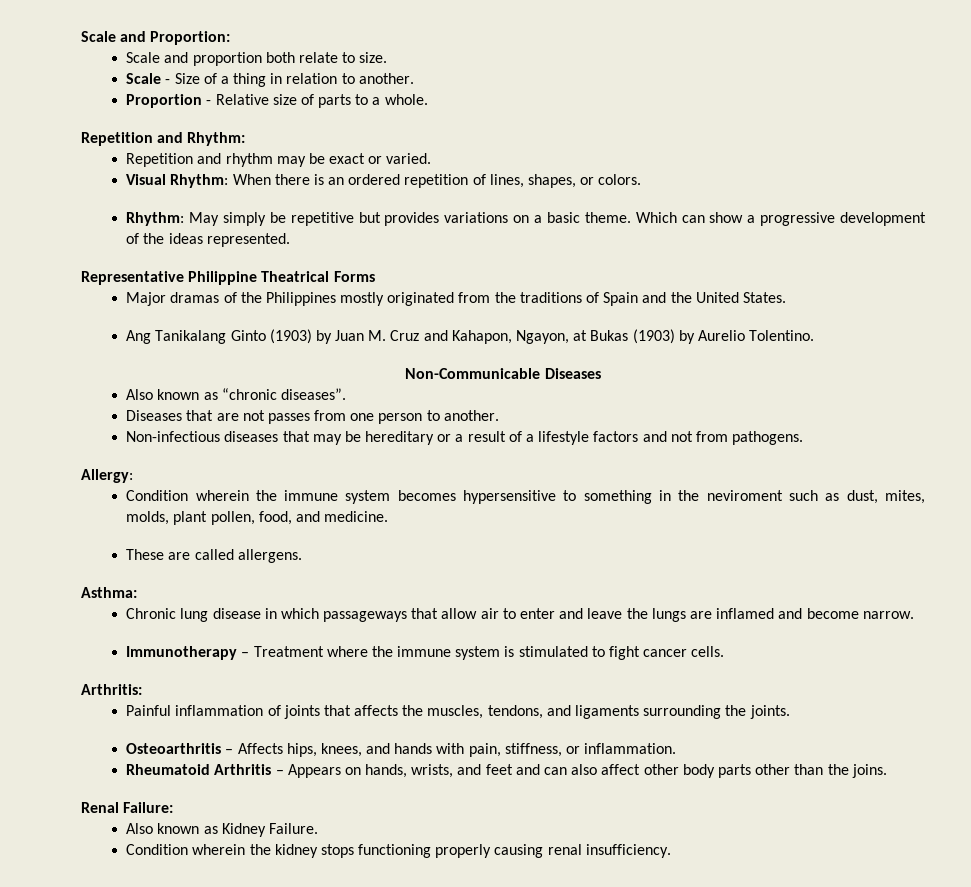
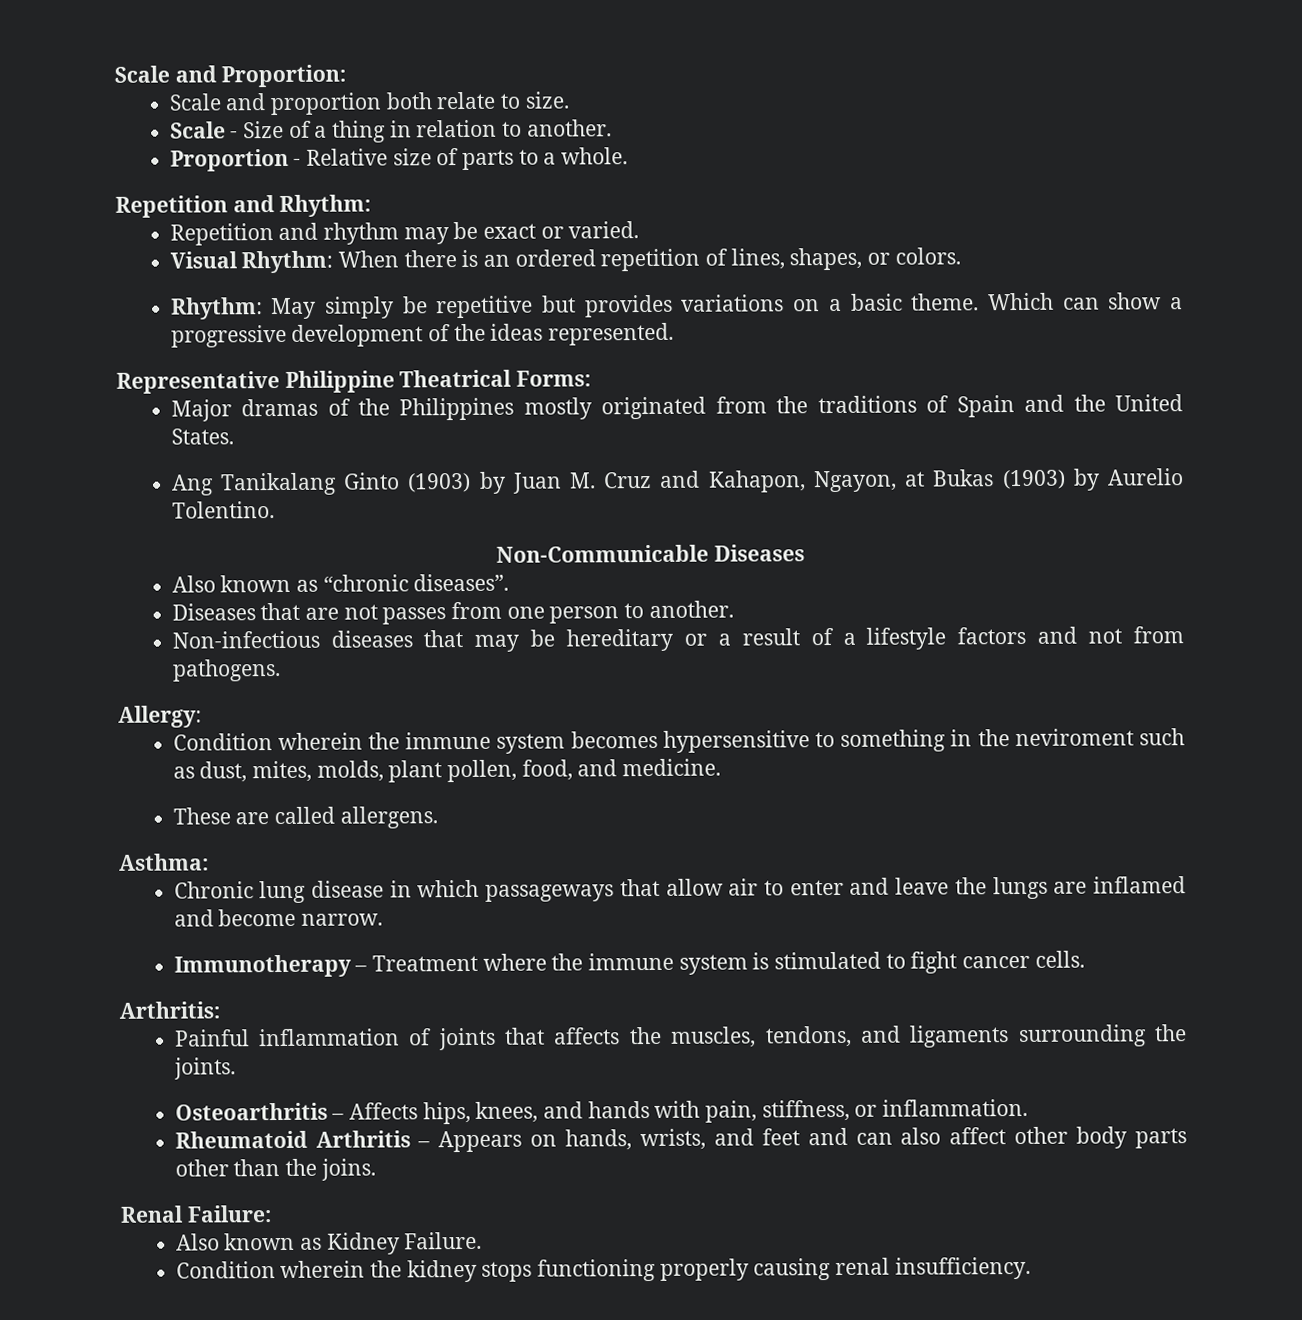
[333,271,375,282] Forms -> [516,370,592,387] Forms:

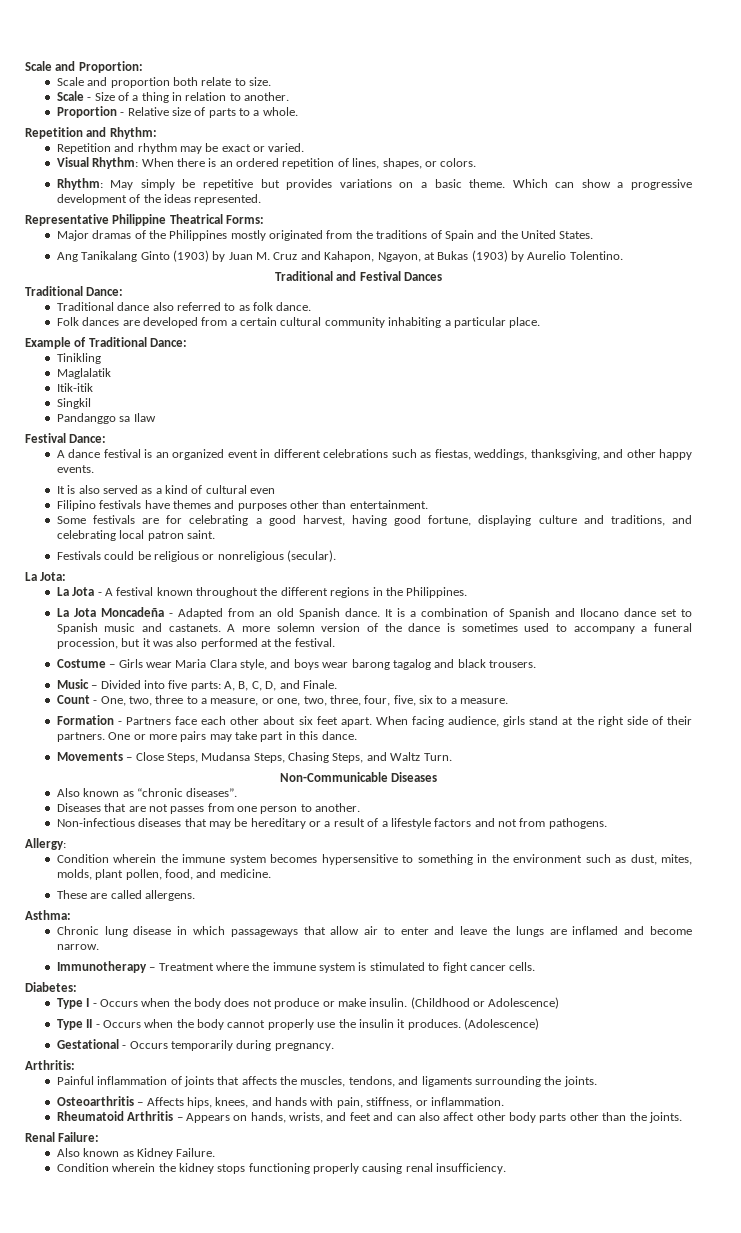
(275, 510) none -> [274,271,443,281] [25,286,124,296] [56,302,312,311] [56,317,541,328] [25,337,188,349] [56,353,101,364] [56,368,111,379] [56,383,93,392] [56,398,91,409] [56,413,156,424] [25,433,107,443] [56,449,692,460] [56,465,94,473] [56,485,276,494] [56,500,428,511] [56,515,692,526] [56,530,215,541] [56,550,336,562] [25,572,67,581] [56,587,468,598] [56,607,692,619] [56,623,692,634] [56,638,335,649] [56,659,536,670] [56,679,337,691] [56,695,509,706] [56,715,693,727] [56,731,357,742] [56,752,452,763] // Traditional and Festival Dances // Traditional Dance: // Traditional dance also referred to as folk dance. // Folk dances are developed from a certain cultural community inhabiting a particular place. // Example of Traditional Dance: // Tinikling // Maglalatik // Itik-itik // Singkil // Pandanggo sa Ilaw // Festival Dance: // A dance festival is an organized event in different celebrations such as fiestas, weddings, thanksgiving, and other happy events. // It is also served as a kind of cultural even // Filipino festivals have themes and purposes other than entertainment. // Some festivals are for celebrating a good harvest, having good fortune, displaying culture and traditions, and celebrating local patron saint. // Festivals could be religious or nonreligious (secular). // La Jota: // La Jota - A festival known throughout the different regions in the Philippines. // La Jota Moncadeña - Adapted from an old Spanish dance. It is a combination of Spanish and Ilocano dance set to Spanish music and castanets. A more solemn version of the dance is sometimes used to accompany a funeral procession, but it was also performed at the festival. // Costume – Girls wear Maria Clara style, and boys wear barong tagalog and black trousers. // Music – Divided into five parts: A, B, C, D, and Finale. // Count - One, two, three to a measure, or one, two, three, four, five, six to a measure. // Formation - Partners face each other about six feet apart. When facing audience, girls stand at the right side of their partners. One or more pairs may take part in this dance. // Movements – Close Steps, Mudansa Steps, Chasing Steps, and Waltz Turn.
[1014,728,1134,747] neviroment -> [513,854,583,863] environment
(1085, 959) none -> [25,982,77,992] [56,997,560,1009] [56,1018,539,1030] [56,1039,334,1051] // Diabetes: // Type I - Occurs when the body does not produce or make insulin. (Childhood or Adolescence) // Type II - Occurs when the body cannot properly use the insulin it produces. (Adolescence) // Gestational - Occurs temporarily during pregnancy.
[320,1158,376,1181] joins. -> [648,1112,682,1123] joints.

